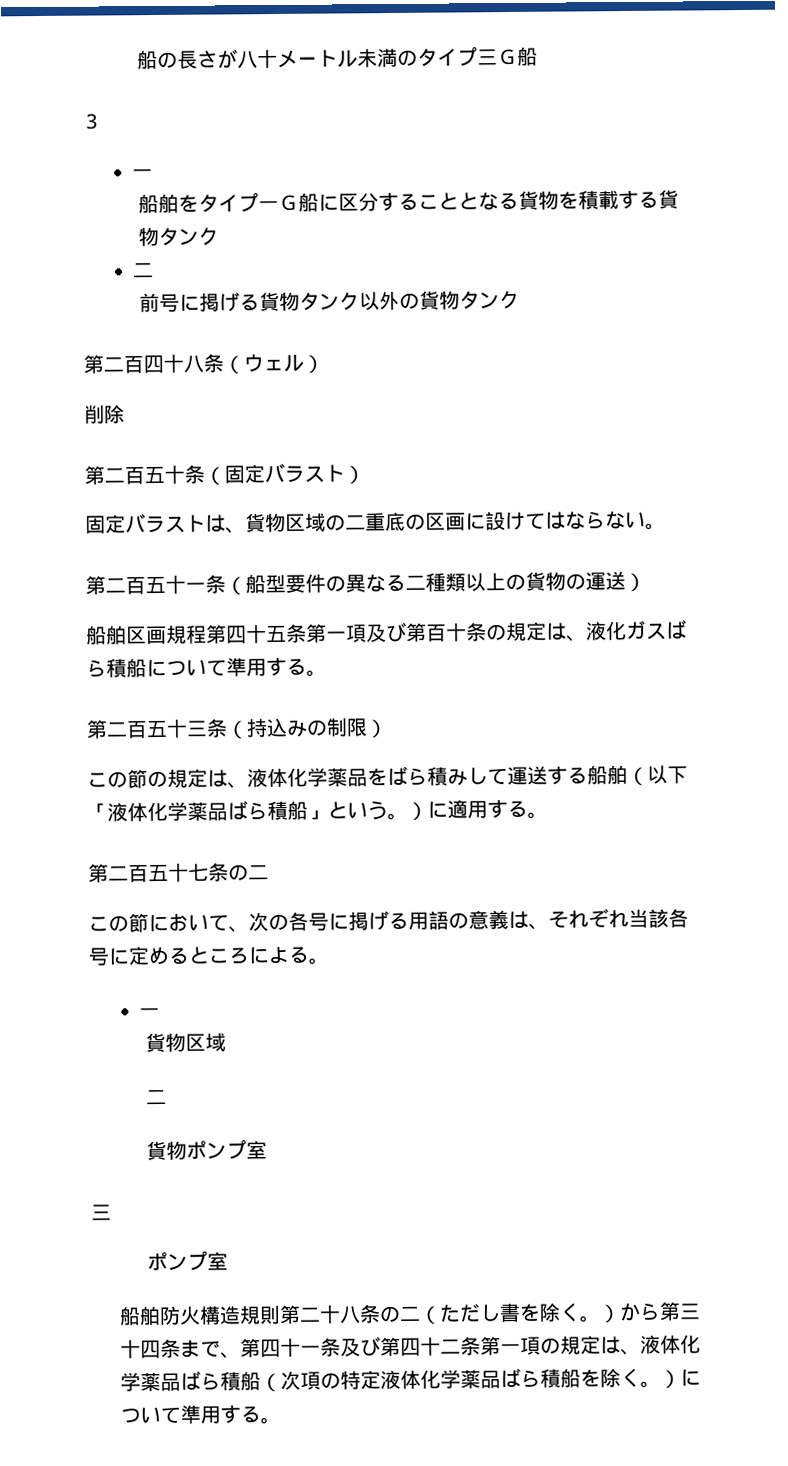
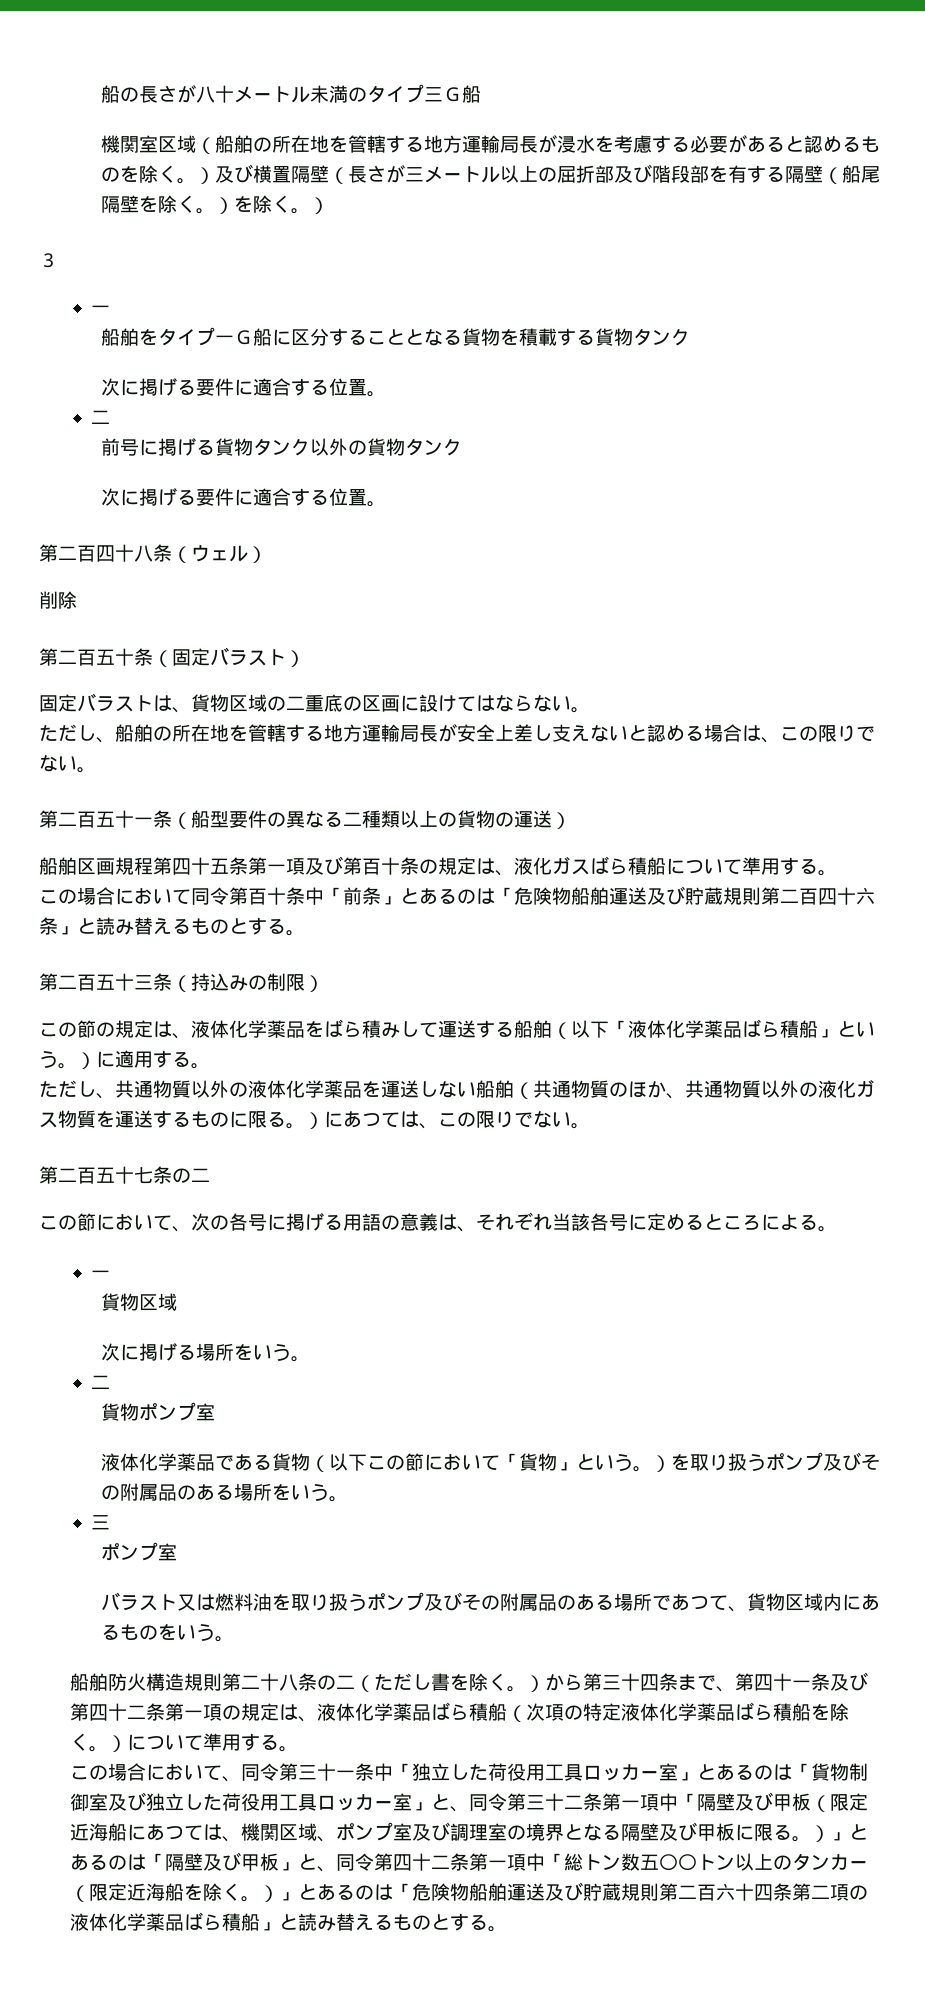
(539, 56) none -> [101,135,881,154] [101,164,881,184] [101,195,330,214] // 機関室区域（船舶の所在地を管轄する地方運輸局長が浸水を考慮する必要があると認めるものを除く。）及び横置隔壁（長さが三メートル以上の屈折部及び階段部を有する隔壁（船尾隔壁を除く。）を除く。）
(220, 236) none -> [101,378,387,397] // 次に掲げる要件に適合する位置。
(521, 300) none -> [101,488,387,507] // 次に掲げる要件に適合する位置。
(666, 526) none -> [39,724,875,743] [39,755,96,773] // ただし、船舶の所在地を管轄する地方運輸局長が安全上差し支えないと認める場合は、この限りでない。
(327, 673) none -> [39,886,875,905] [39,917,305,936] // この場合において同令第百十条中「前条」とあるのは「危険物船舶運送及び貯蔵規則第二百四十六条」と読み替えるものとする。
(548, 815) none -> [39,1080,875,1099] [39,1110,590,1129] // ただし、共通物質以外の液体化学薬品を運送しない船舶（共通物質のほか、共通物質以外の液化ガス物質を運送するものに限る。）にあつては、この限りでない。
[146,1089,168,1105] [146,1139,268,1161] [91,1204,112,1221] [147,1250,229,1272] 二 // 貨物ポンプ室 // 三 // ポンプ室 -> [101,1343,311,1362] [90,1375,110,1389] [101,1402,216,1421] [101,1452,881,1472] [101,1483,349,1502] [90,1515,110,1530] [101,1542,178,1561] [101,1592,881,1612] [101,1624,235,1642] 次に掲げる場所をいう。 // 二 // 貨物ポンプ室 // 液体化学薬品である貨物（以下この節において「貨物」という。）を取り扱うポンプ及びその附属品のある場所をいう。 // 三 // ポンプ室 // バラスト又は燃料油を取り扱うポンプ及びその附属品のある場所であつて、貨物区域内にあるものをいう。
(282, 1420) none -> [70,1763,869,1782] [70,1792,869,1812] [70,1822,869,1842] [70,1852,869,1872] [70,1882,869,1902] [70,1912,508,1932] // この場合において、同令第三十一条中「独立した荷役用工具ロッカー室」とあるのは「貨物制御室及び独立した荷役用工具ロッカー室」と、同令第三十二条第一項中「隔壁及び甲板（限定近海船にあつては、機関区域、ポンプ室及び調理室の境界となる隔壁及び甲板に限る。）」とあるのは「隔壁及び甲板」と、同令第四十二条第一項中「総トン数五〇〇トン以上のタンカー（限定近海船を除く。）」とあるのは「危険物船舶運送及び貯蔵規則第二百六十四条第二項の液体化学薬品ばら積船」と読み替えるものとする。

